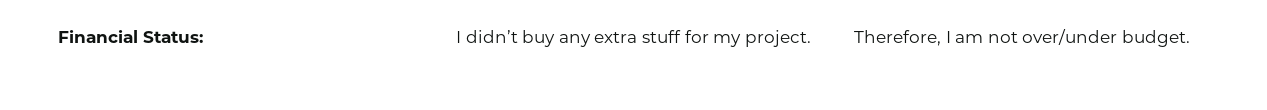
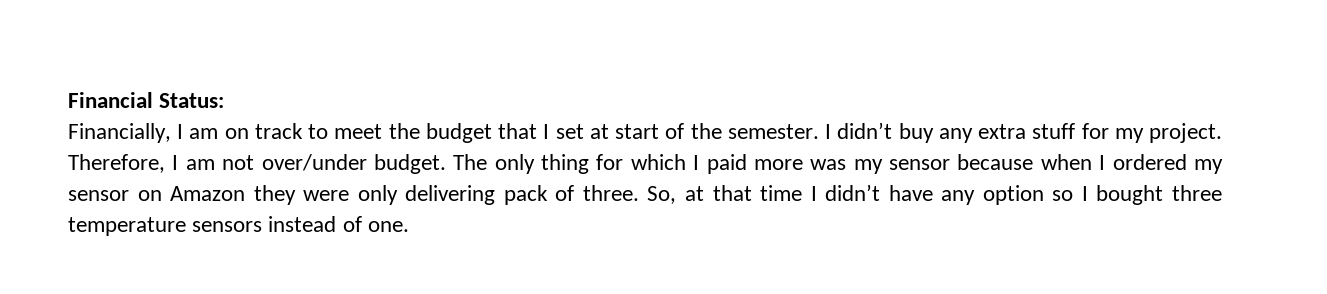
(203, 37) none -> [68,123,819,143] Financially, I am on track to meet the budget that I set at start of the semester.
(1190, 38) none -> [453,154,1223,174] [68,184,1222,205] [68,216,409,236] The only thing for which I paid more was my sensor because when I ordered my sensor on Amazon they were only delivering pack of three. So, at that time I didn’t have any option so I bought three temperature sensors instead of one.

